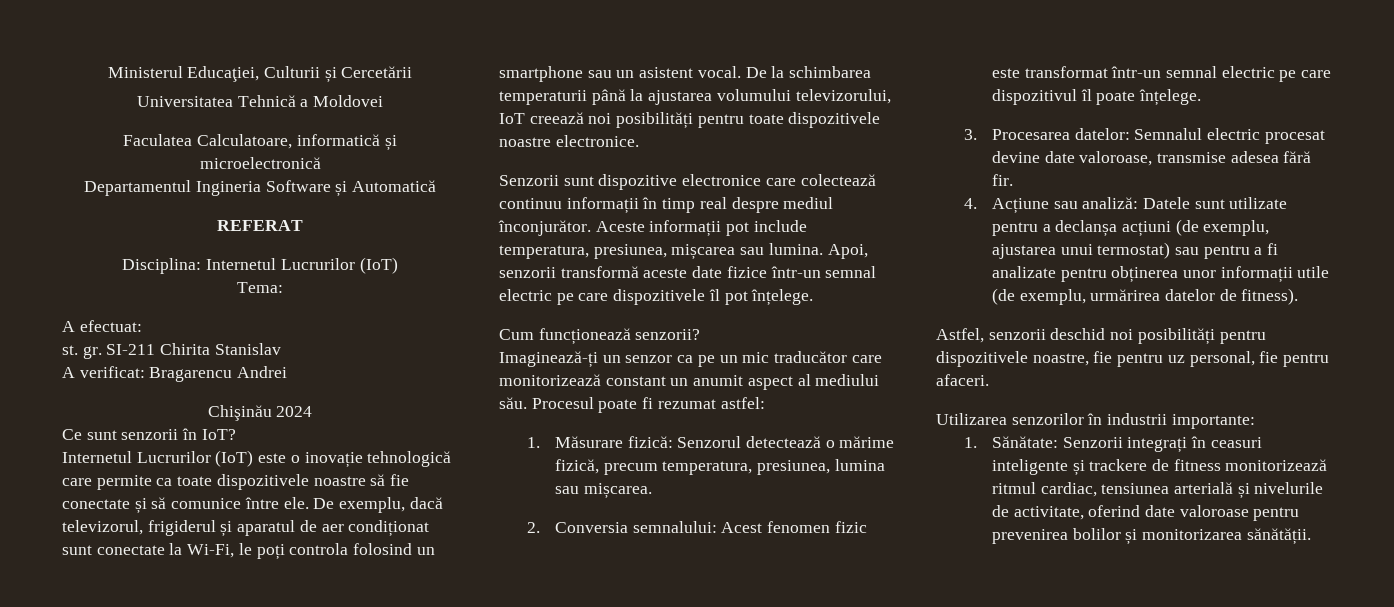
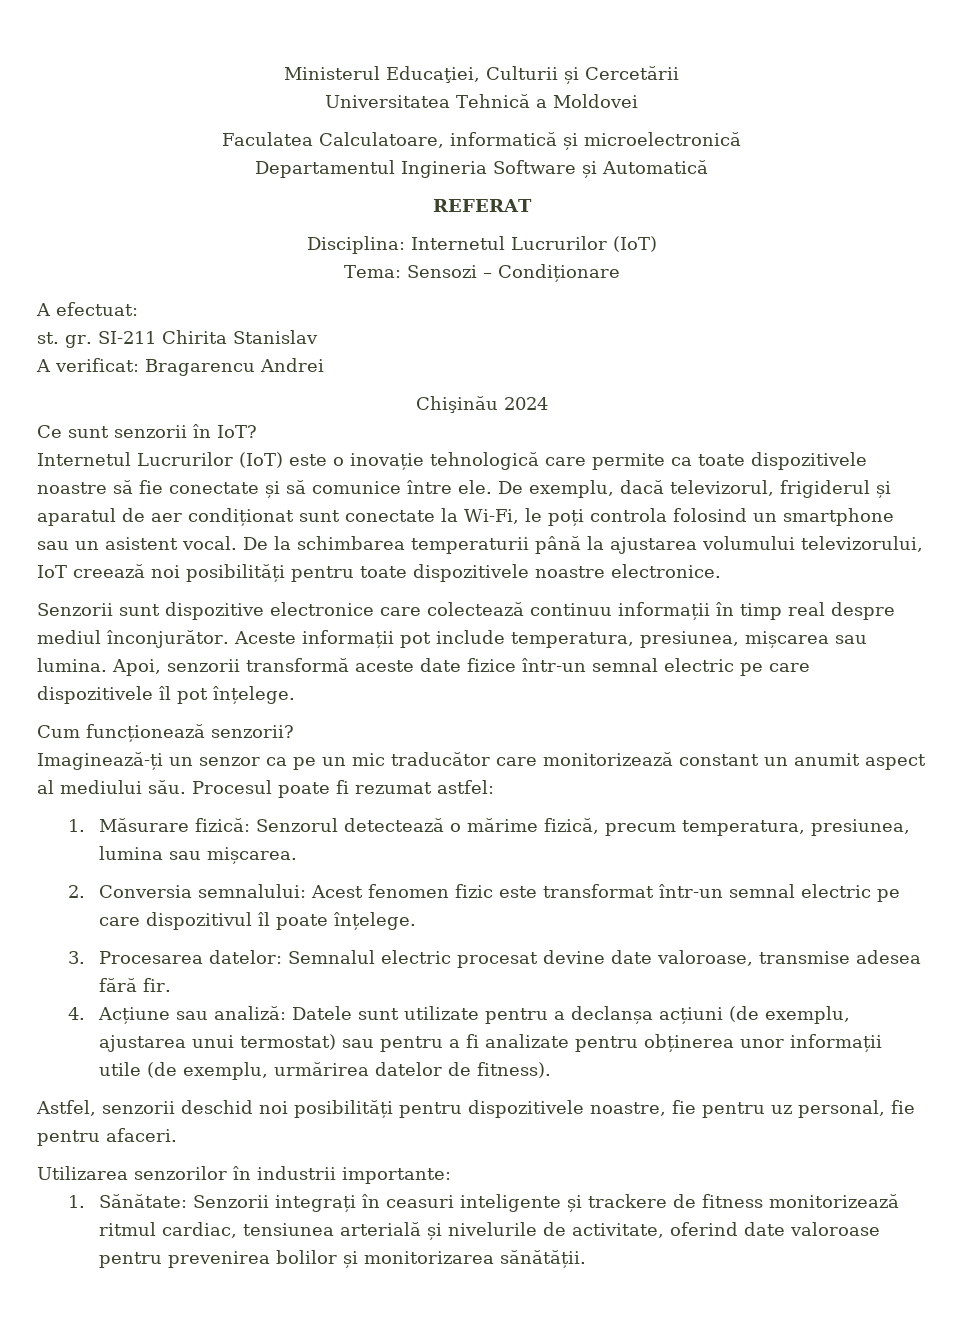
(283, 287) none -> [406,264,620,283] Sensozi – Condiționare

